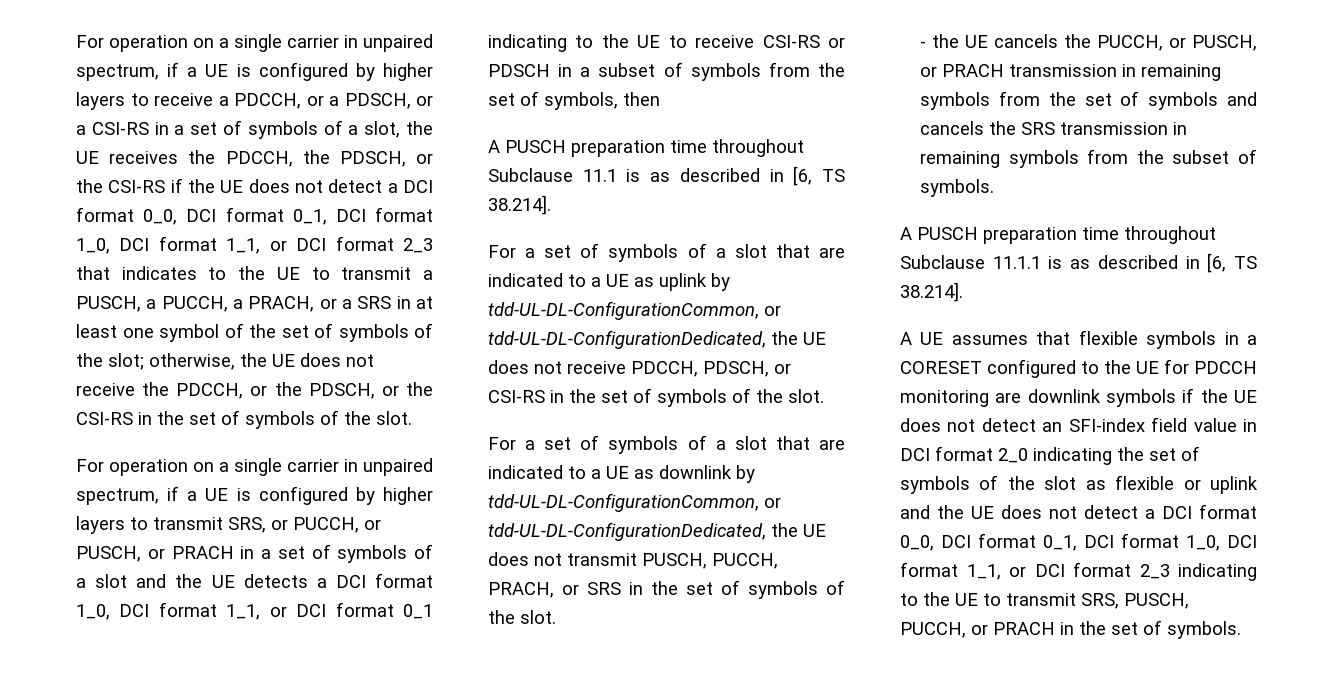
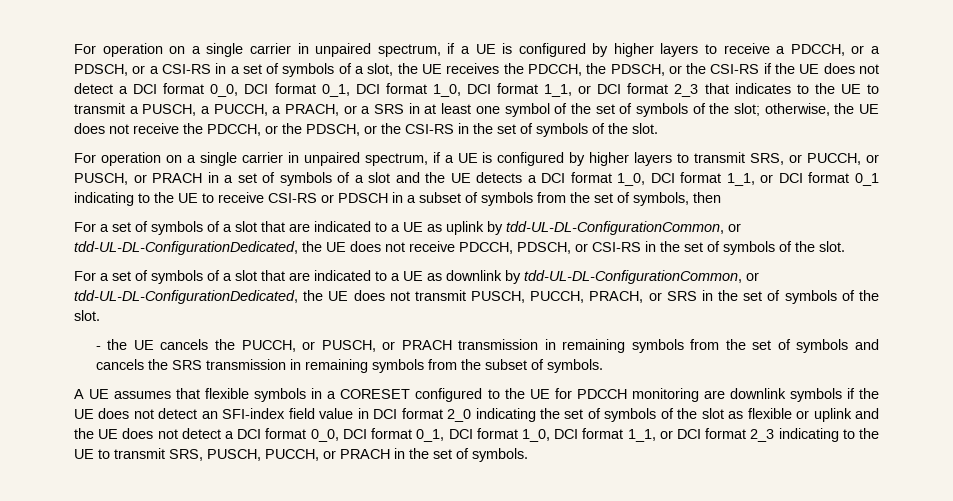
[488,139,804,157] [488,166,845,186] [488,195,551,215] // A PUSCH preparation time throughout Subclause 11.1 is as described in [6, TS 38.214]. -> (721, 197) none
[900,226,1216,244] [900,253,1257,273] [900,282,963,302] // A PUSCH preparation time throughout Subclause 11.1.1 is as described in [6, TS 38.214]. -> (603, 366) none

